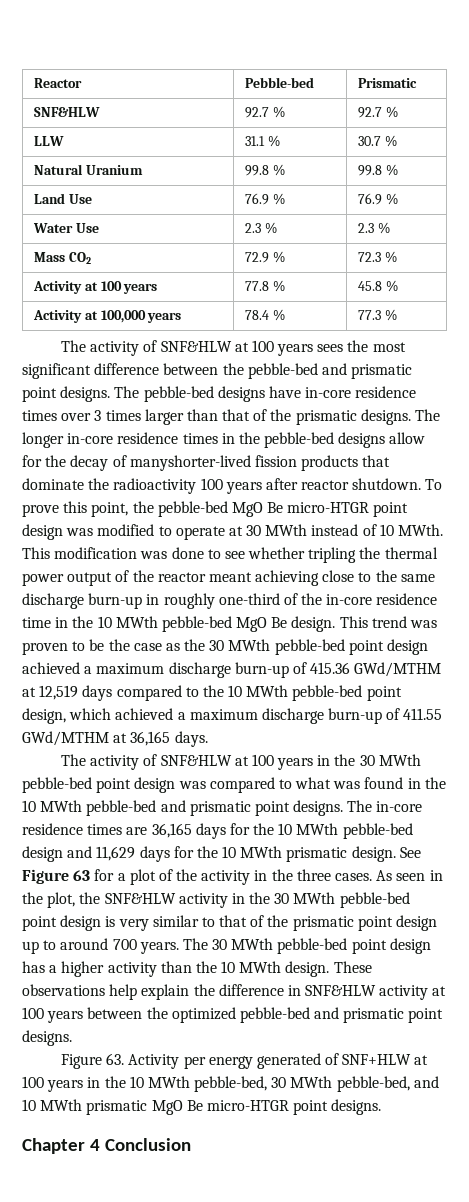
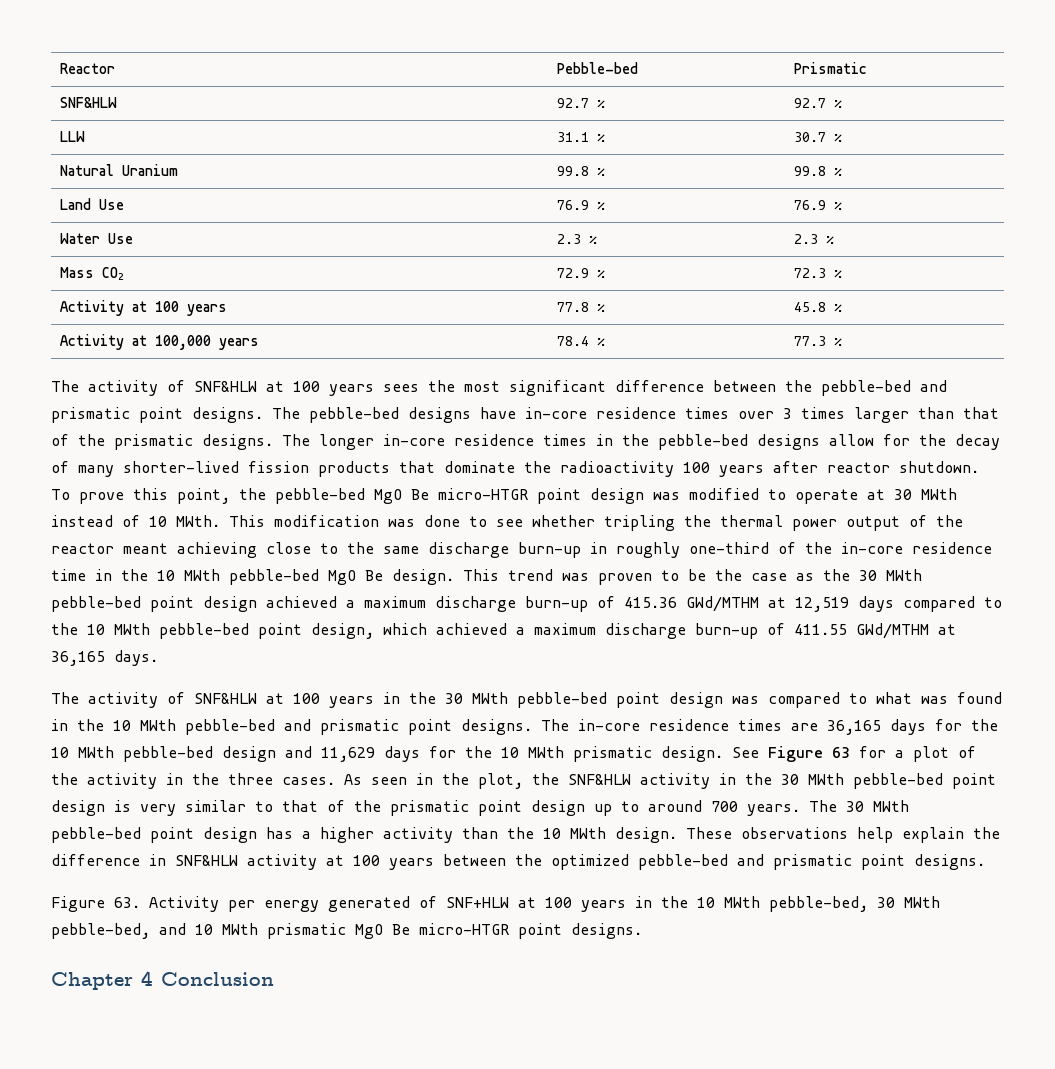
[129,455,251,471] manyshorter-lived -> [78,461,239,477] many shorter-lived

